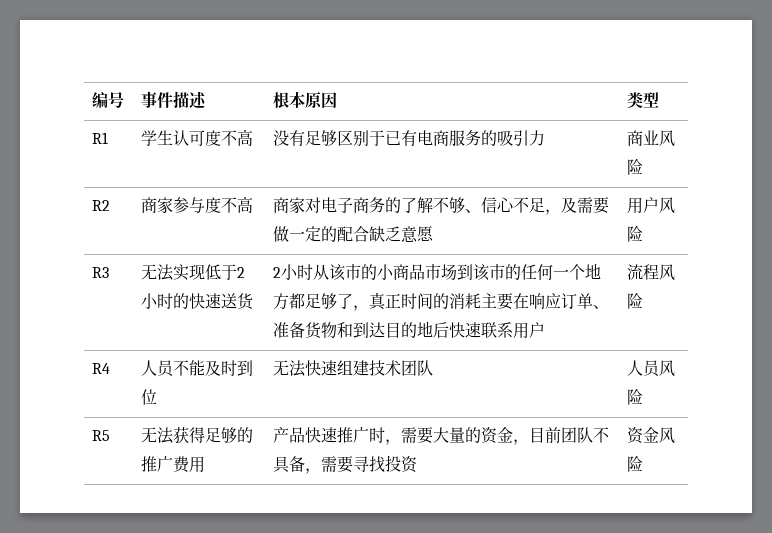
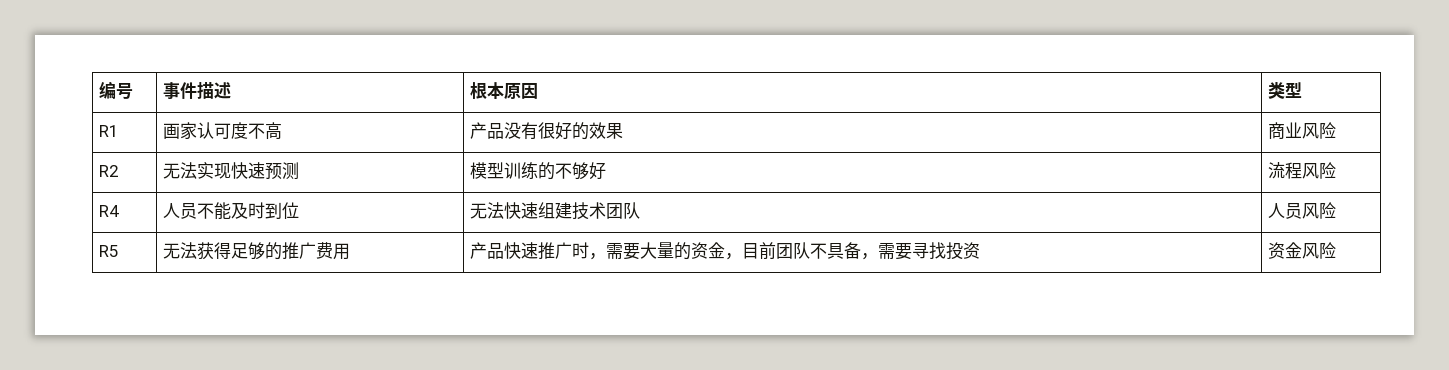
[141,130,174,146] 学生 -> [162,122,197,140] 画家
[273,130,546,147] [627,130,676,147] [627,159,644,175] [92,200,111,211] [141,196,254,214] [273,197,610,215] [273,226,435,243] [627,197,676,214] [627,226,644,242] [92,267,110,278] [141,264,246,281] [141,293,255,310] [273,263,602,281] [273,292,610,311] [273,321,546,339] 没有足够区别于已有电商服务的吸引力 | 商业风险 // R2 | 商家参与度不高 | 商家对电子商务的了解不够、信心不足，及需要做一定的配合缺乏意愿 | 用户风险 // R3 | 无法实现低于2小时的快速送货 | 2小时从该市的小商品市场到该市的任何一个地方都足够了，真正时间的消耗主要在响应订单、准备货物和到达目的地后快速联系用户 -> [469,122,623,140] [1267,122,1336,139] [98,165,119,177] [162,162,299,180] [469,162,606,180] 产品没有很好的效果 | 商业风险 // R2 | 无法实现快速预测 | 模型训练的不够好

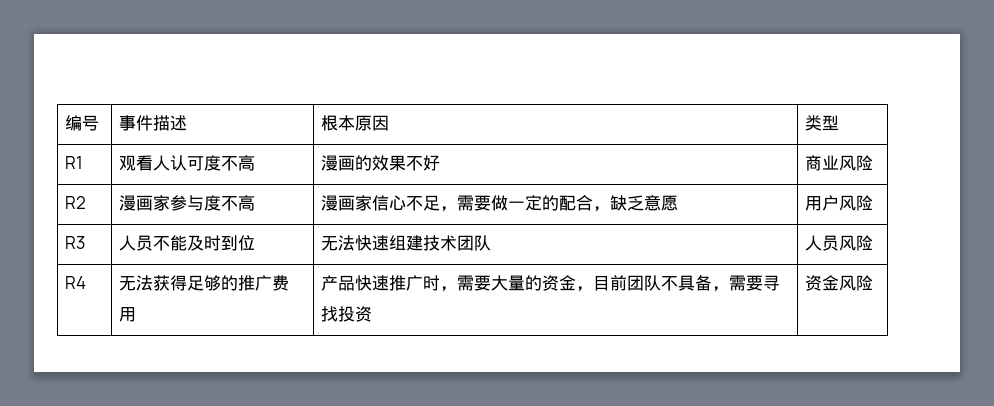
[162,122,197,140] 画家 -> [119,155,171,171] 观看人
[469,122,572,140] 产品没有很好 -> [321,155,356,171] 漫画
(623, 131) none -> [406,155,441,171] 不好
[162,162,299,180] [469,162,606,180] [1267,162,1336,179] [98,205,119,217] 无法实现快速预测 | 模型训练的不够好 | 流程风险 // R4 -> [119,195,256,211] [321,195,679,212] [805,195,874,211] [65,236,86,249] 漫画家参与度不高 | 漫画家信心不足，需要做一定的配合，缺乏意愿 | 用户风险 // R3
[98,245,119,257] R5 -> [65,276,87,289] R4

